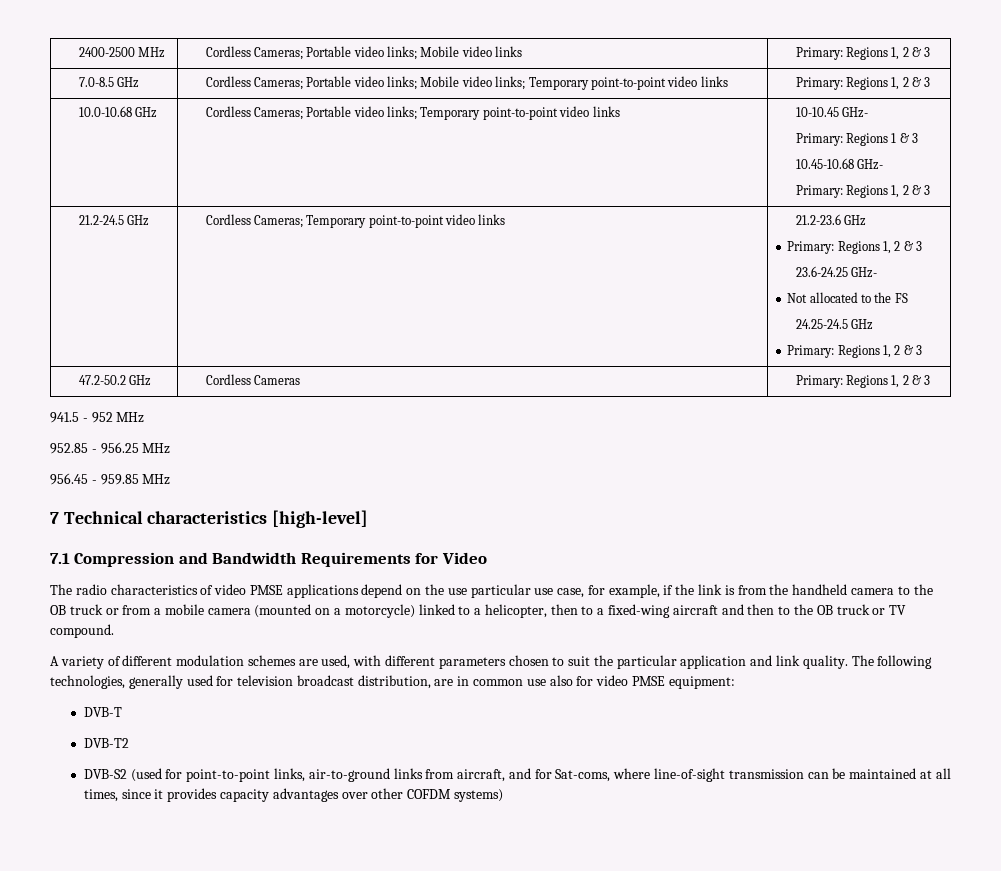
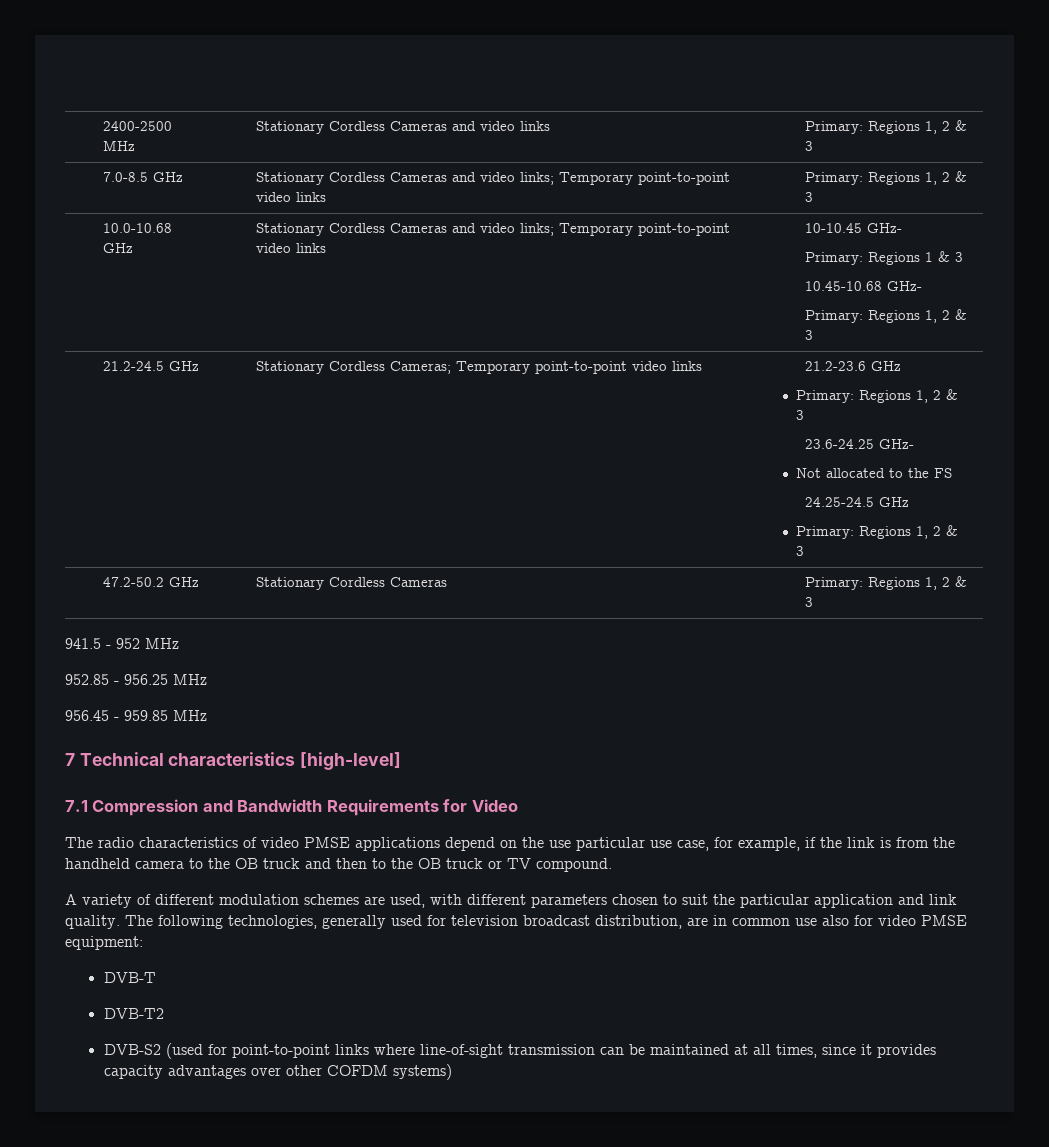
[205,46,460,60] Cordless Cameras; Portable video links; Mobile -> [256,121,477,134] Stationary Cordless Cameras and
[205,76,460,90] Cordless Cameras; Portable video links; Mobile -> [256,172,477,185] Stationary Cordless Cameras and
[205,106,352,120] Cordless Cameras; Portable -> [256,223,477,236] Stationary Cordless Cameras and
(149, 220) none -> [256,361,325,374] Stationary
(151, 380) none -> [256,577,325,590] Stationary
[105,604,718,618] or from a mobile camera (mounted on a motorcycle) linked to a helicopter, then to a fixed-wing aircraft -> (300, 863) none
[274,768,611,782] links, air-to-ground links from aircraft, and for Sat-coms, -> [334,1044,369,1055] links

